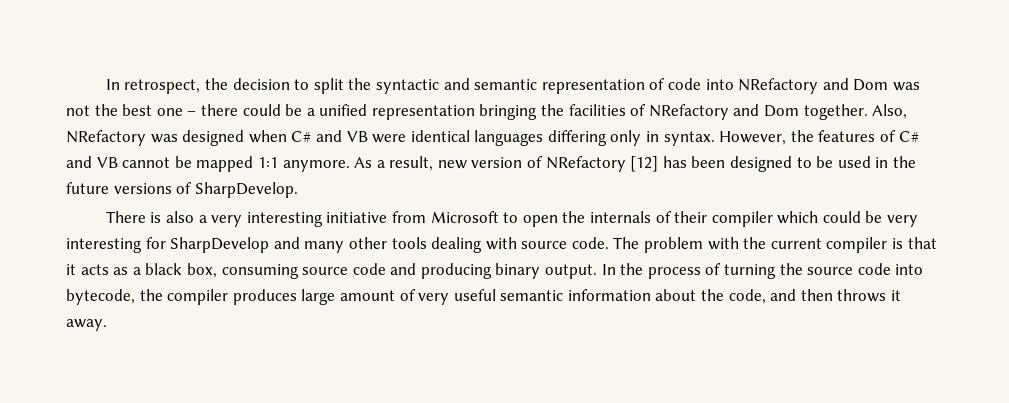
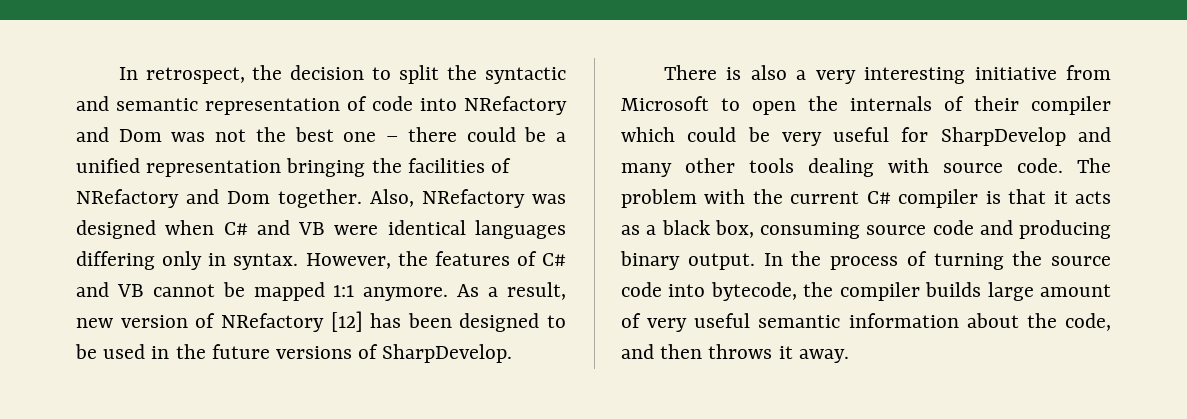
[66,238,142,253] interesting -> [833,127,890,142] useful
(822, 243) none -> [866,191,891,204] C#
[232,289,297,305] produces -> [925,282,982,297] builds

